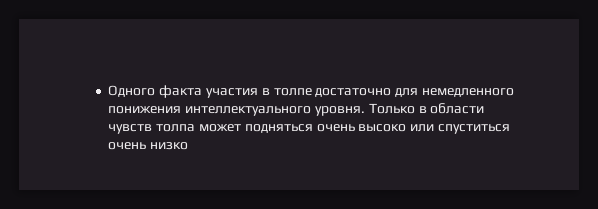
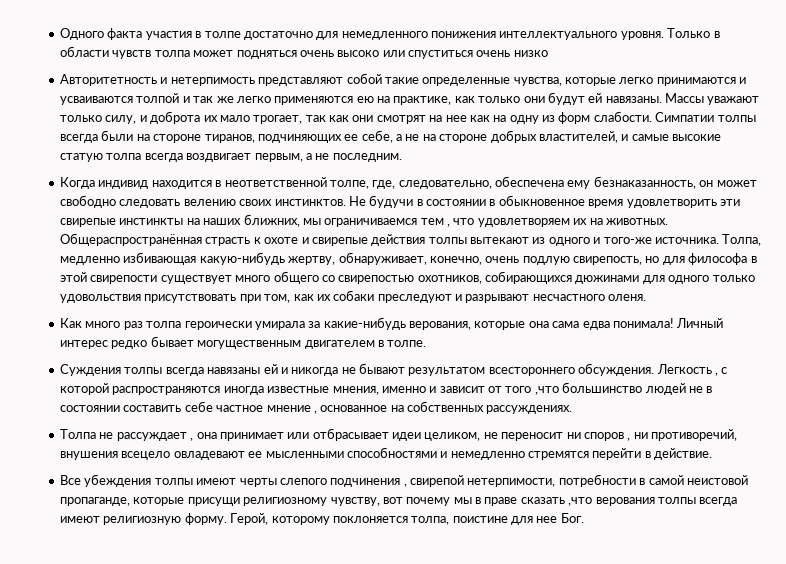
(189, 146) none -> [60,73,747,86] [60,92,760,105] [60,111,756,124] [60,130,722,143] [60,153,402,162] [60,176,757,189] [60,195,740,208] [60,214,668,227] [60,233,762,246] [60,252,757,265] [60,271,755,284] [60,290,647,303] [60,317,724,330] [60,336,427,349] [60,363,728,376] [60,382,713,395] [60,401,573,414] [60,428,738,441] [60,447,713,460] [60,474,748,487] [60,497,738,506] [60,513,584,525] // Авторитетность и нетерпимость представляют собой такие определенные чувства, которые легко принимаются и усваиваются толпой и так же легко применяются ею на практике, как только они будут ей навязаны. Массы уважают только силу, и доброта их мало трогает, так как они смотрят на нее как на одну из форм слабости. Симпатии толпы всегда были на стороне тиранов, подчиняющих ее себе, а не на стороне добрых властителей, и самые высокие статую толпа всегда воздвигает первым, а не последним. // Когда индивид находится в неответственной толпе, где, следовательно, обеспечена ему безнаказанность, он может свободно следовать велению своих инстинктов. Не будучи в состоянии в обыкновенное время удовлетворить эти свирепые инстинкты на наших ближних, мы ограничиваемся тем , что удовлетворяем их на животных. Общераспространённая страсть к охоте и свирепые действия толпы вытекают из одного и того-же источника. Толпа, медленно избивающая какую-нибудь жертву, обнаруживает, конечно, очень подлую свирепость, но для философа в этой свирепости существует много общего со свирепостью охотников, собирающихся дюжинами для одного только удовольствия присутствовать при том, как их собаки преследуют и разрывают несчастного оленя. // Как много раз толпа героически умирала за какие-нибудь верования, которые она сама едва понимала! Личный интерес редко бывает могущественным двигателем в толпе. // Суждения толпы всегда навязаны ей и никогда не бывают результатом всестороннего обсуждения. Легкость , с которой распространяются иногда известные мнения, именно и зависит от того ,что большинство людей не в состоянии составить себе частное мнение , основанное на собственных рассуждениях. // Толпа не рассуждает , она принимает или отбрасывает идеи целиком, не переносит ни споров , ни противоречий, внушения всецело овладевают ее мысленными способностями и немедленно стремятся перейти в действие. // Все убеждения толпы имеют черты слепого подчинения , свирепой нетерпимости, потребности в самой неистовой пропаганде, которые присущи религиозному чувству, вот почему мы в праве сказать ,что верования толпы всегда имеют религиозную форму. Герой, которому поклоняется толпа, поистине для нее Бог.

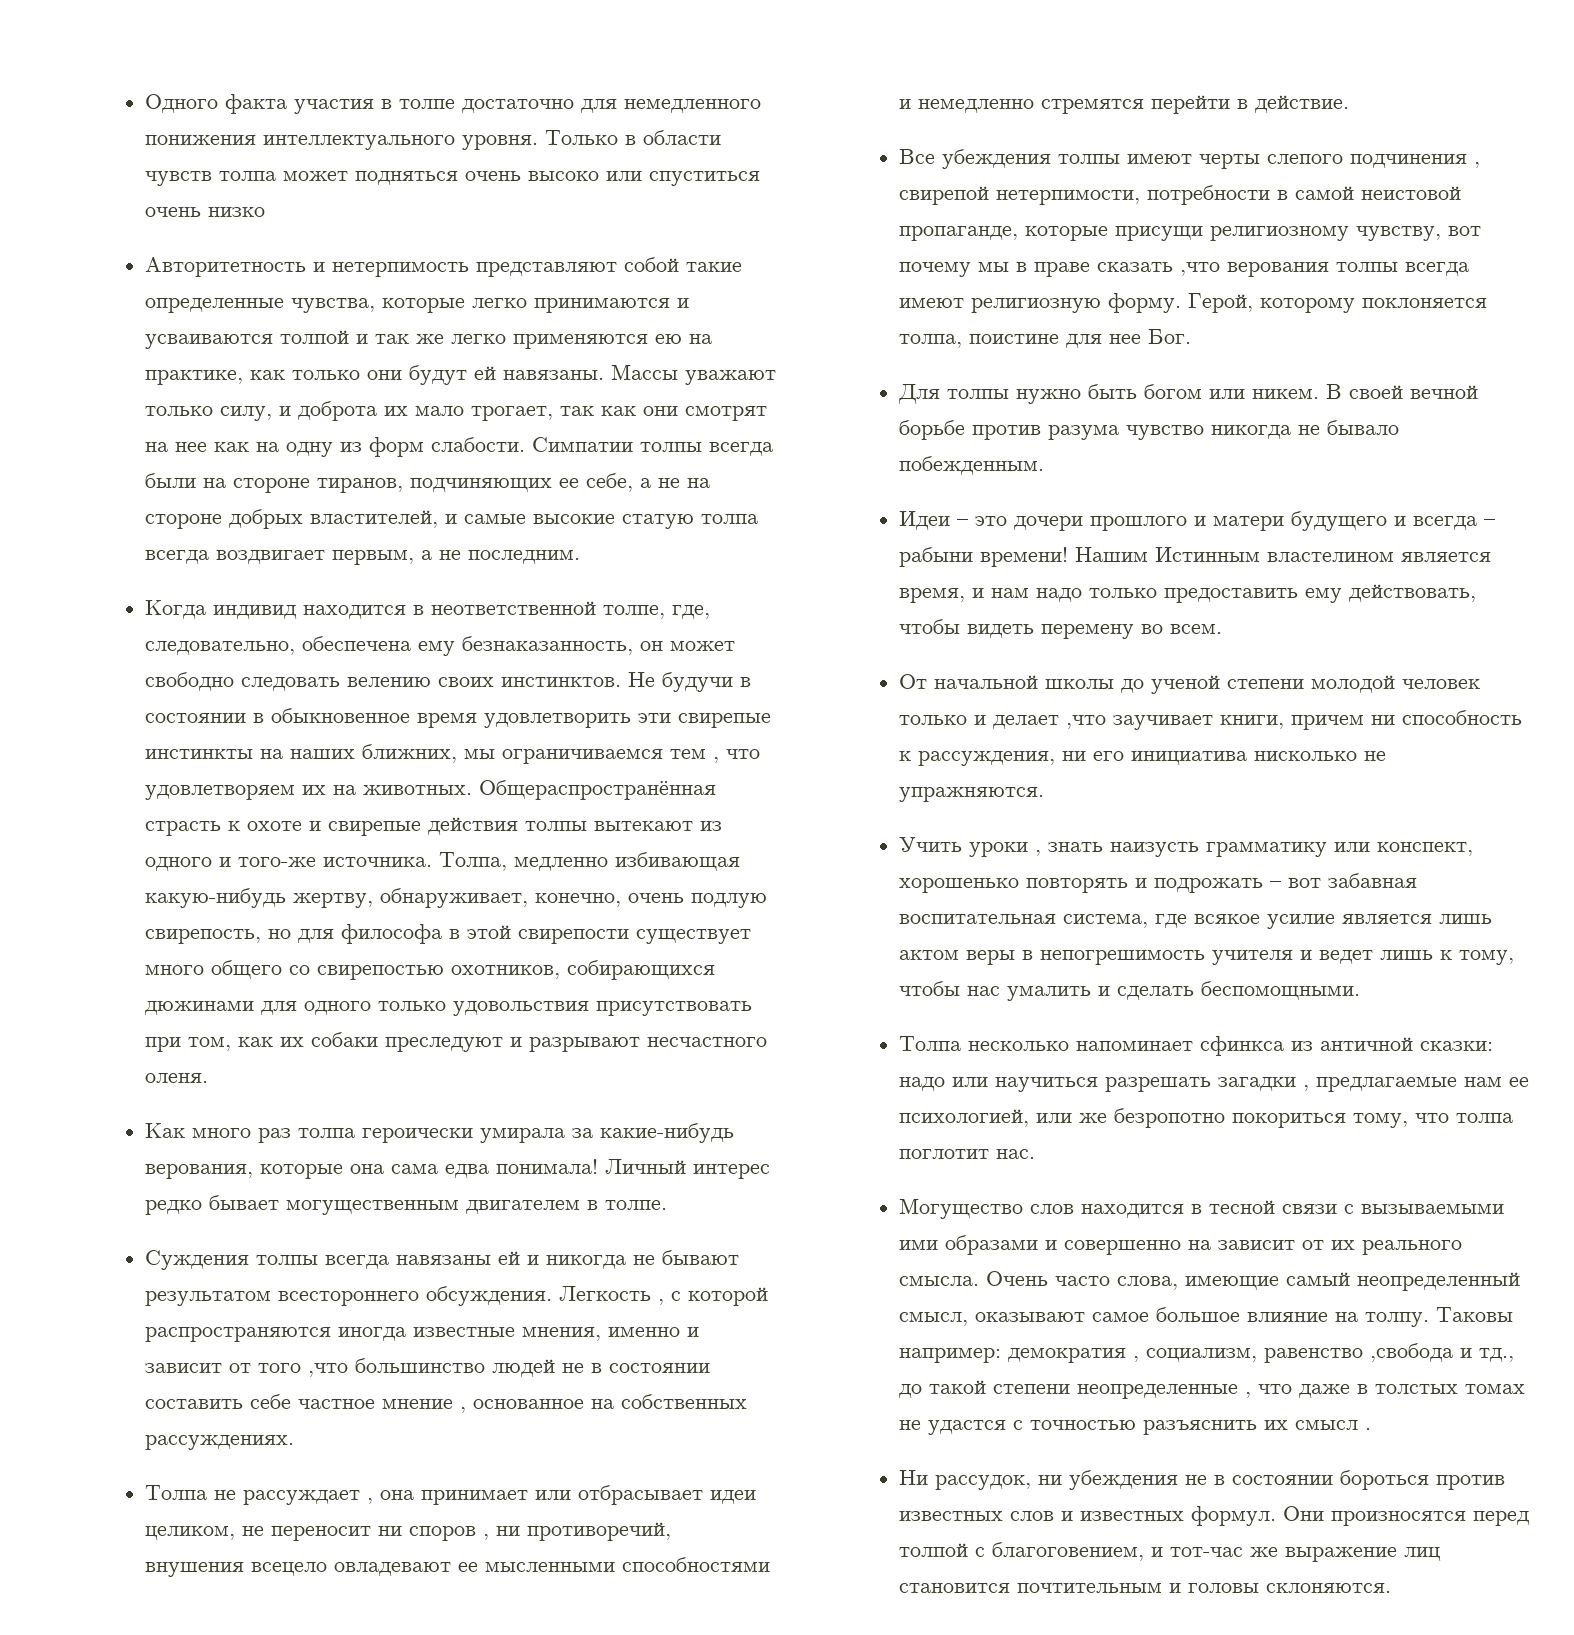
(584, 518) none -> [898,384,1479,404] [899,420,1400,440] [899,456,1045,475] [899,511,1496,531] [899,547,1492,567] [899,584,1477,603] [899,619,1223,639] [899,674,1481,694] [899,710,1523,730] [899,751,1387,766] [899,787,1045,802] [899,837,1474,857] [899,873,1418,893] [899,914,1493,929] [899,950,1515,965] [899,981,1361,1001] [899,1036,1494,1056] [899,1077,1530,1092] [899,1108,1514,1128] [899,1149,1036,1159] [899,1198,1505,1219] [899,1235,1463,1255] [899,1271,1521,1291] [899,1307,1514,1327] [899,1343,1515,1363] [899,1380,1526,1399] [899,1420,1372,1435] [899,1470,1506,1490] [899,1506,1531,1526] [899,1542,1442,1562] [899,1583,1392,1593] // Для толпы нужно быть богом или никем. В своей вечной борьбе против разума чувство никогда не бывало побежденным. // Идеи – это дочери прошлого и матери будущего и всегда – рабыни времени! Нашим Истинным властелином является время, и нам надо только предоставить ему действовать, чтобы видеть перемену во всем. // От начальной школы до ученой степени молодой человек только и делает ,что заучивает книги, причем ни способность к рассуждения, ни его инициатива нисколько не упражняются. // Учить уроки , знать наизусть грамматику или конспект, хорошенько повторять и подрожать – вот забавная воспитательная система, где всякое усилие является лишь актом веры в непогрешимость учителя и ведет лишь к тому, чтобы нас умалить и сделать беспомощными. // Толпа несколько напоминает сфинкса из античной сказки: надо или научиться разрешать загадки , предлагаемые нам ее психологией, или же безропотно покориться тому, что толпа поглотит нас. // Могущество слов находится в тесной связи с вызываемыми ими образами и совершенно на зависит от их реального смысла. Очень часто слова, имеющие самый неопределенный смысл, оказывают самое большое влияние на толпу. Таковы например: демократия , социализм, равенство ,свобода и тд., до такой степени неопределенные , что даже в толстых томах не удастся с точностью разъяснить их смысл . // Ни рассудок, ни убеждения не в состоянии бороться против известных слов и известных формул. Они произносятся перед толпой с благоговением, и тот-час же выражение лиц становится почтительным и головы склоняются.

